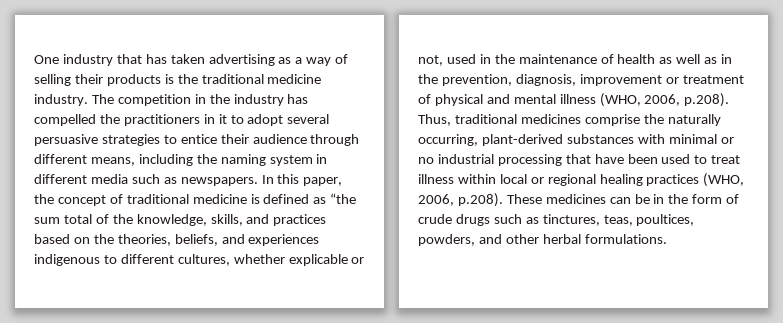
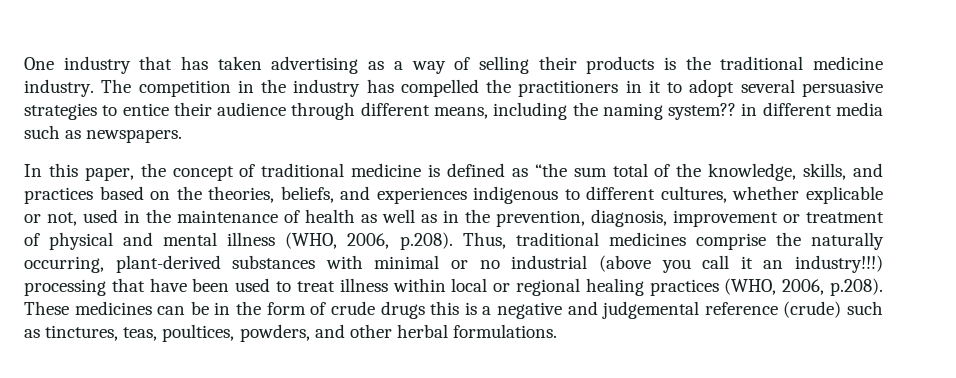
[269,155,313,166] system -> [668,103,737,120] system??
(258, 181) none -> (183, 136) //
(494, 159) none -> [598,255,884,273] (above you call it an industry!!!)
(490, 220) none -> [430,301,842,319] this is a negative and judgemental reference (crude)

